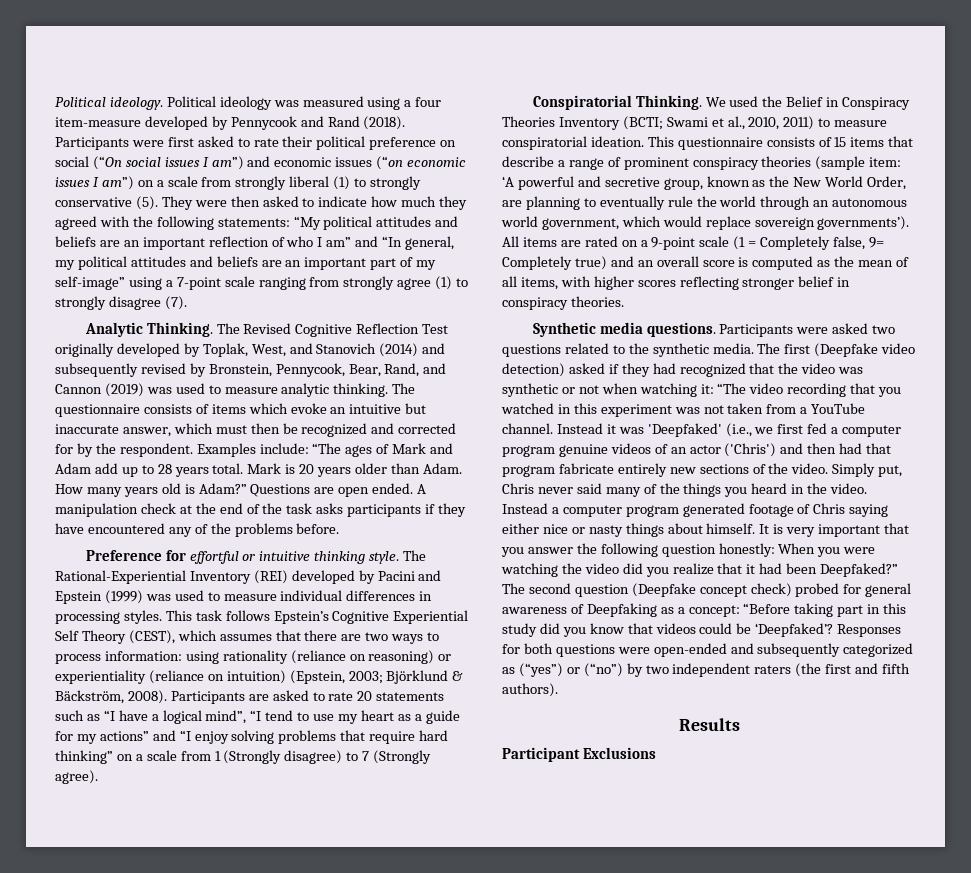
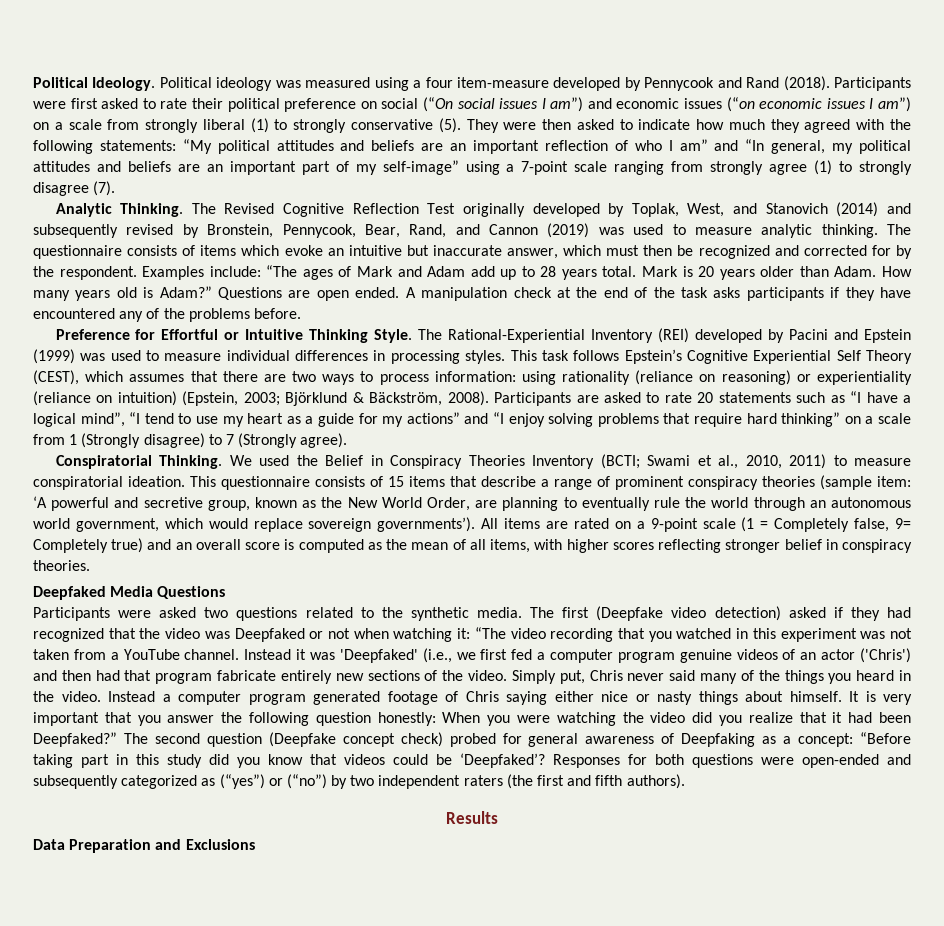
[55,97,163,110] Political ideology. -> [33,77,156,91] Political Ideology.
[189,551,400,564] effortful or intuitive thinking style. -> [161,329,413,343] Effortful or Intuitive Thinking Style.
[532,322,716,337] Synthetic media questions. -> [33,586,226,600] Deepfaked Media Questions //
[502,383,558,397] synthetic -> [234,628,305,642] Deepfaked
[502,747,580,762] Participant -> [33,839,182,853] Data Preparation and

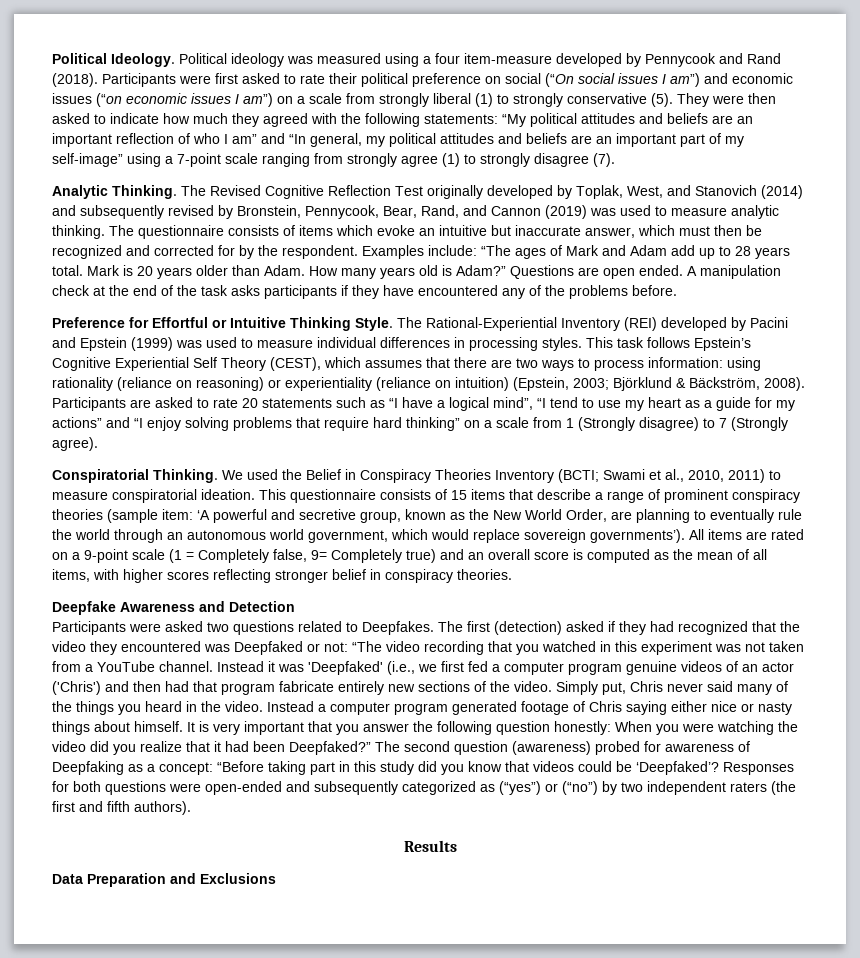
[33,586,226,600] Deepfaked Media Questions -> [52,601,295,615] Deepfake Awareness and Detection
[381,606,781,621] the synthetic media. The first (Deepfake video detection) -> [362,621,562,635] Deepfakes. The first (detection)
(201, 633) none -> [90,641,201,655] they encountered
[328,628,471,642] not when watching it: -> [324,642,348,652] not:
[268,732,443,747] (Deepfake concept check) -> [512,741,591,755] (awareness)
[528,733,579,747] general -> (661, 746) none

